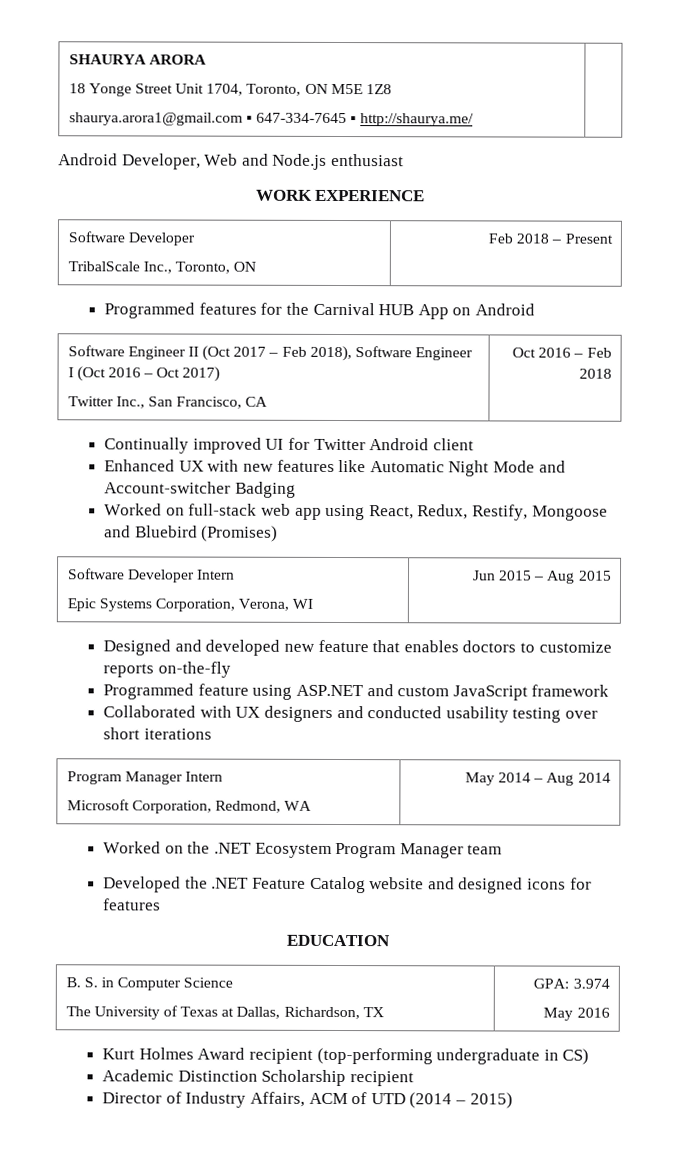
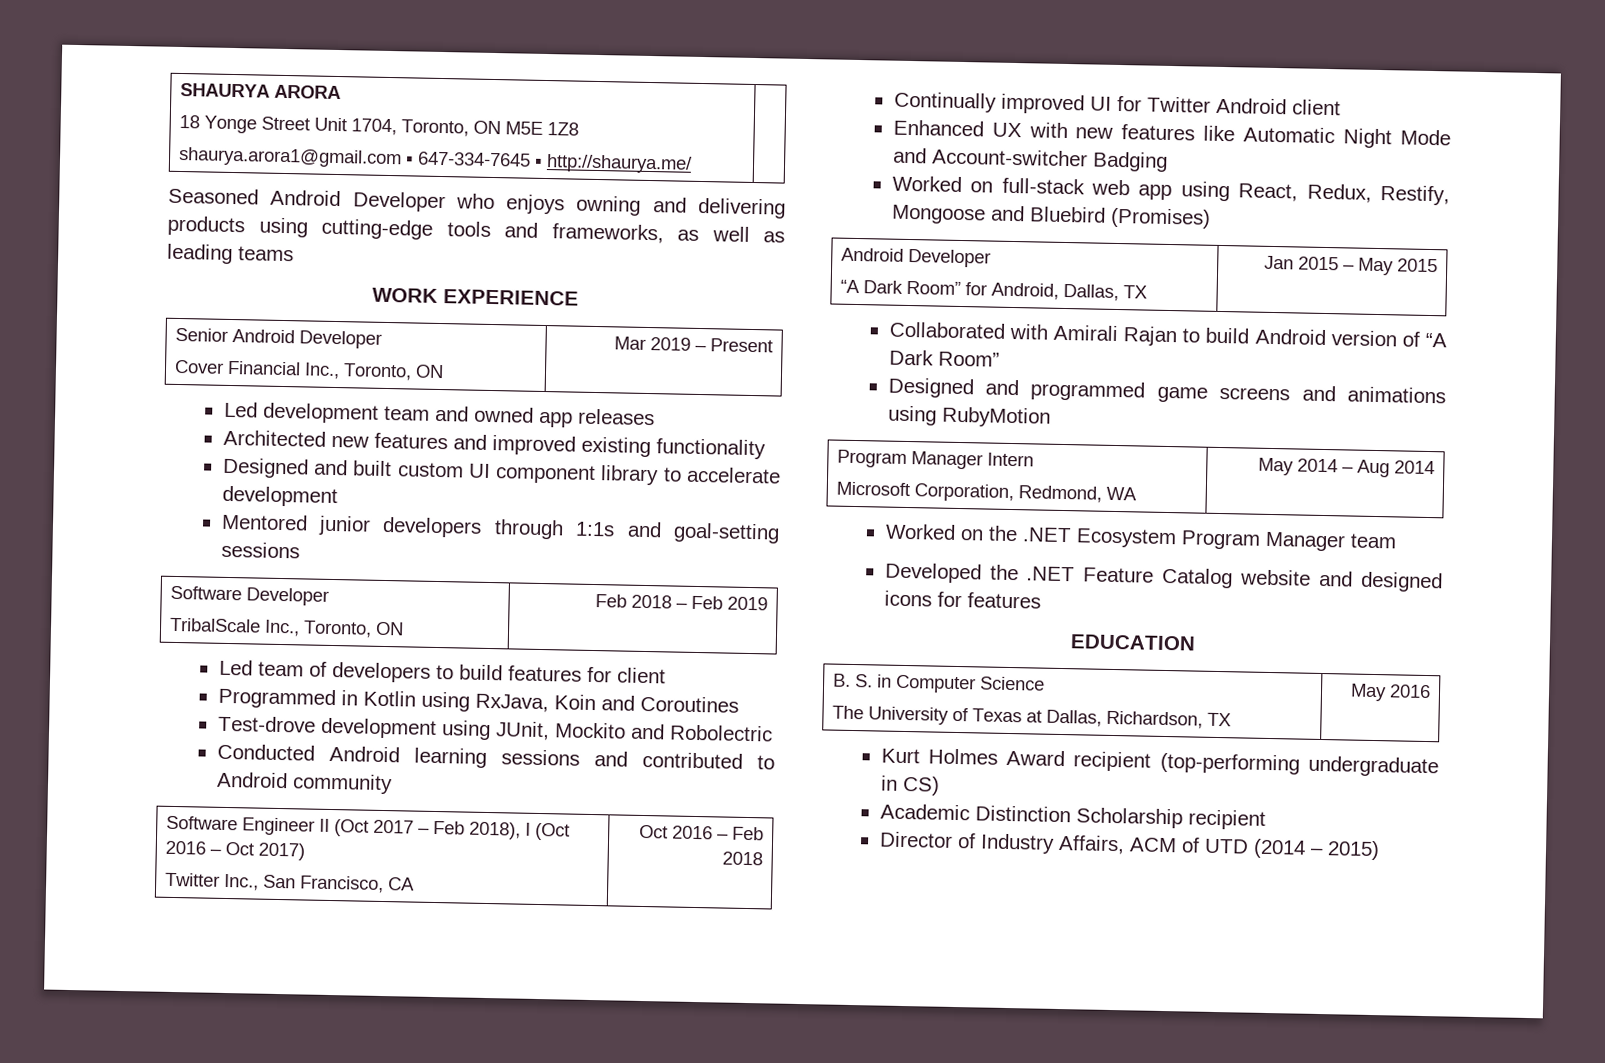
[58,153,404,170] [255,189,426,202] Android Developer, Web and Node.js enthusiast // WORK EXPERIENCE -> [168,187,786,219] [167,215,785,244] [167,243,294,264] [371,287,579,306] [174,327,382,349] [173,359,444,381] [614,336,774,353] [223,401,655,428] [222,429,766,460] [221,457,782,486] [221,485,338,508] [220,513,780,544] [220,541,300,559] Seasoned Android Developer who enjoys owning and delivering products using cutting-edge tools and frameworks, as well as leading teams // WORK EXPERIENCE // Senior Android Developer // Cover Financial Inc., Toronto, ON | Mar 2019 – Present // Led development team and owned app releases // Architected new features and improved existing functionality // Designed and built custom UI component library to accelerate development // Mentored junior developers through 1:1s and goal-setting sessions
[564,233,613,244] [104,302,536,320] Present // Programmed features for the Carnival HUB App on Android -> [691,595,769,611] [218,659,666,684] [217,687,739,713] [217,715,773,742] [216,743,775,770] [215,771,393,795] Feb 2019 // Led team of developers to build features for client // Programmed in Kotlin using RxJava, Koin and Coroutines // Test-drove development using JUnit, Mockito and Robolectric // Conducted Android learning sessions and contributed to Android community
[354,346,474,361] Software Engineer -> (521, 830) none
[66,568,235,583] [66,598,314,612] [471,570,496,581] Software Developer Intern // Epic Systems Corporation, Verona, WI | Jun -> [840,247,991,268] [839,279,1147,302] [1264,255,1295,270] Android Developer // “A Dark Room” for Android, Dallas, TX | Jan
[546,570,576,584] Aug -> [1358,257,1395,276] May
[103,639,612,656] [103,661,231,678] [103,683,610,701] [103,705,599,723] [103,727,212,740] Designed and developed new feature that enables doctors to customize reports on-the-fly // Programmed feature using ASP.NET and custom JavaScript framework // Collaborated with UX designers and conducted usability testing over short iterations -> [888,321,1447,348] [888,349,1000,367] [887,377,1446,404] [887,405,1051,428] Collaborated with Amirali Rajan to build Android version of “A Dark Room” // Designed and programmed game screens and animations using RubyMotion
[533,978,610,989] GPA: 3.974 // -> (1231, 719) none

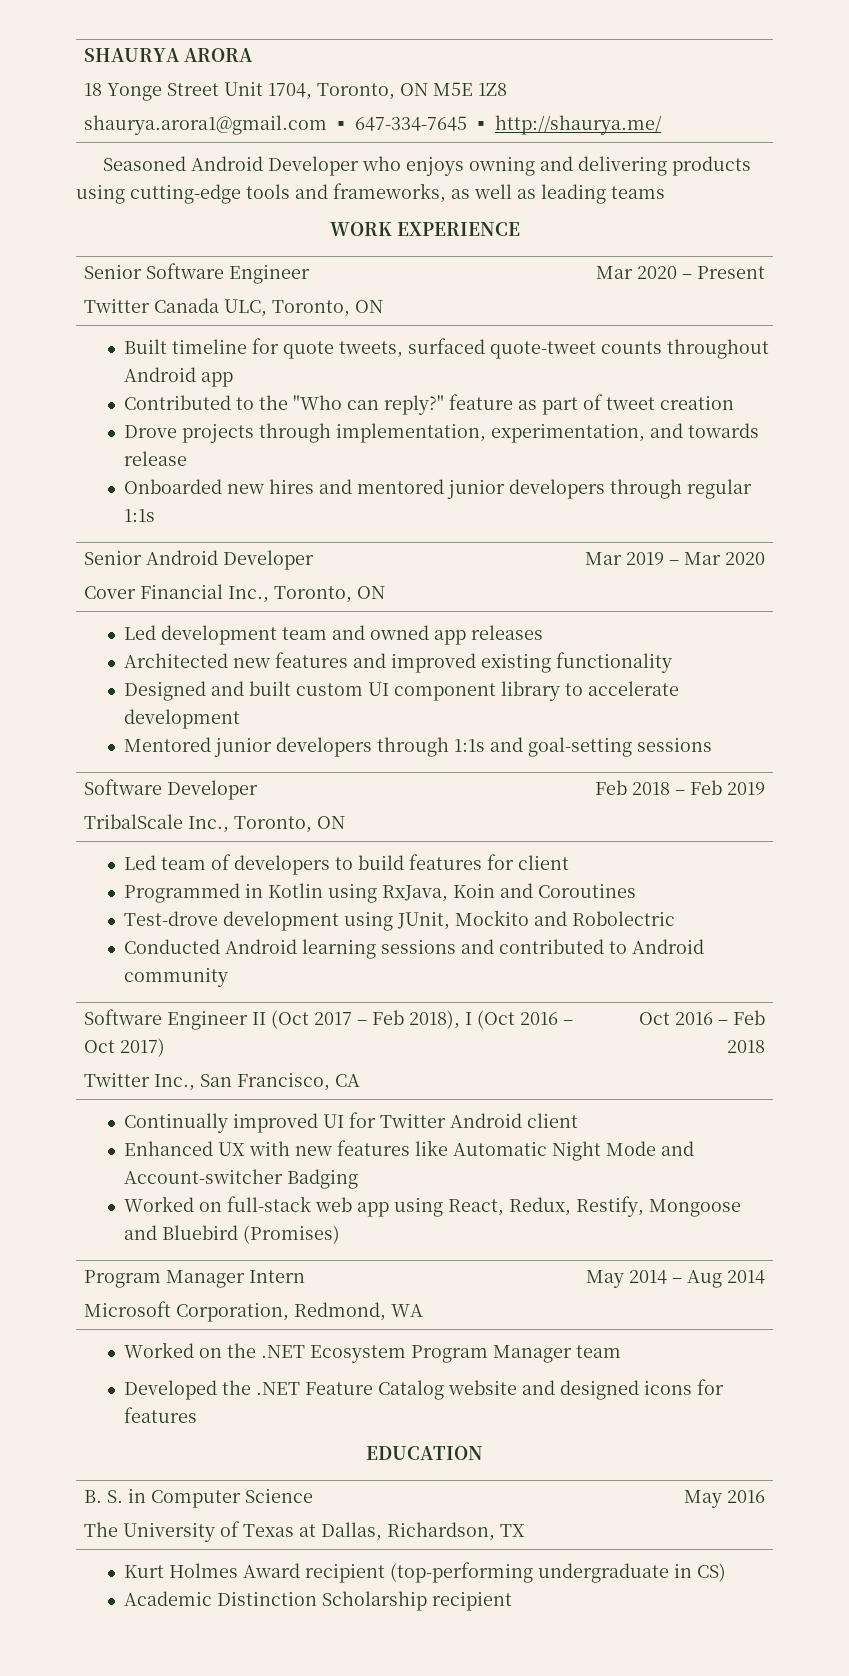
(579, 297) none -> [83,263,310,284] [83,298,383,317] [596,266,766,279] [124,338,770,359] [124,367,234,387] [124,394,735,415] [124,423,760,443] [124,451,188,466] [124,479,753,499] [124,509,156,522] // Senior Software Engineer // Twitter Canada ULC, Toronto, ON | Mar 2020 – Present // Built timeline for quote tweets, surfaced quote-tweet counts throughout Android app // Contributed to the "Who can reply?" feature as part of tweet creation // Drove projects through implementation, experimentation, and towards release // Onboarded new hires and mentored junior developers through regular 1:1s
[710,338,774,353] Present -> [684,552,766,565] Mar 2020
[840,247,991,268] [839,279,1147,302] [1264,255,1439,276] [888,321,1447,348] [888,349,1000,367] [887,377,1446,404] [887,405,1051,428] // Android Developer // “A Dark Room” for Android, Dallas, TX | Jan 2015 – May 2015 // Collaborated with Amirali Rajan to build Android version of “A Dark Room” // Designed and programmed game screens and animations using RubyMotion -> (341, 1234) none
[878,831,1380,861] // Director of Industry Affairs, ACM of UTD (2014 – 2015) -> (513, 1601) none

